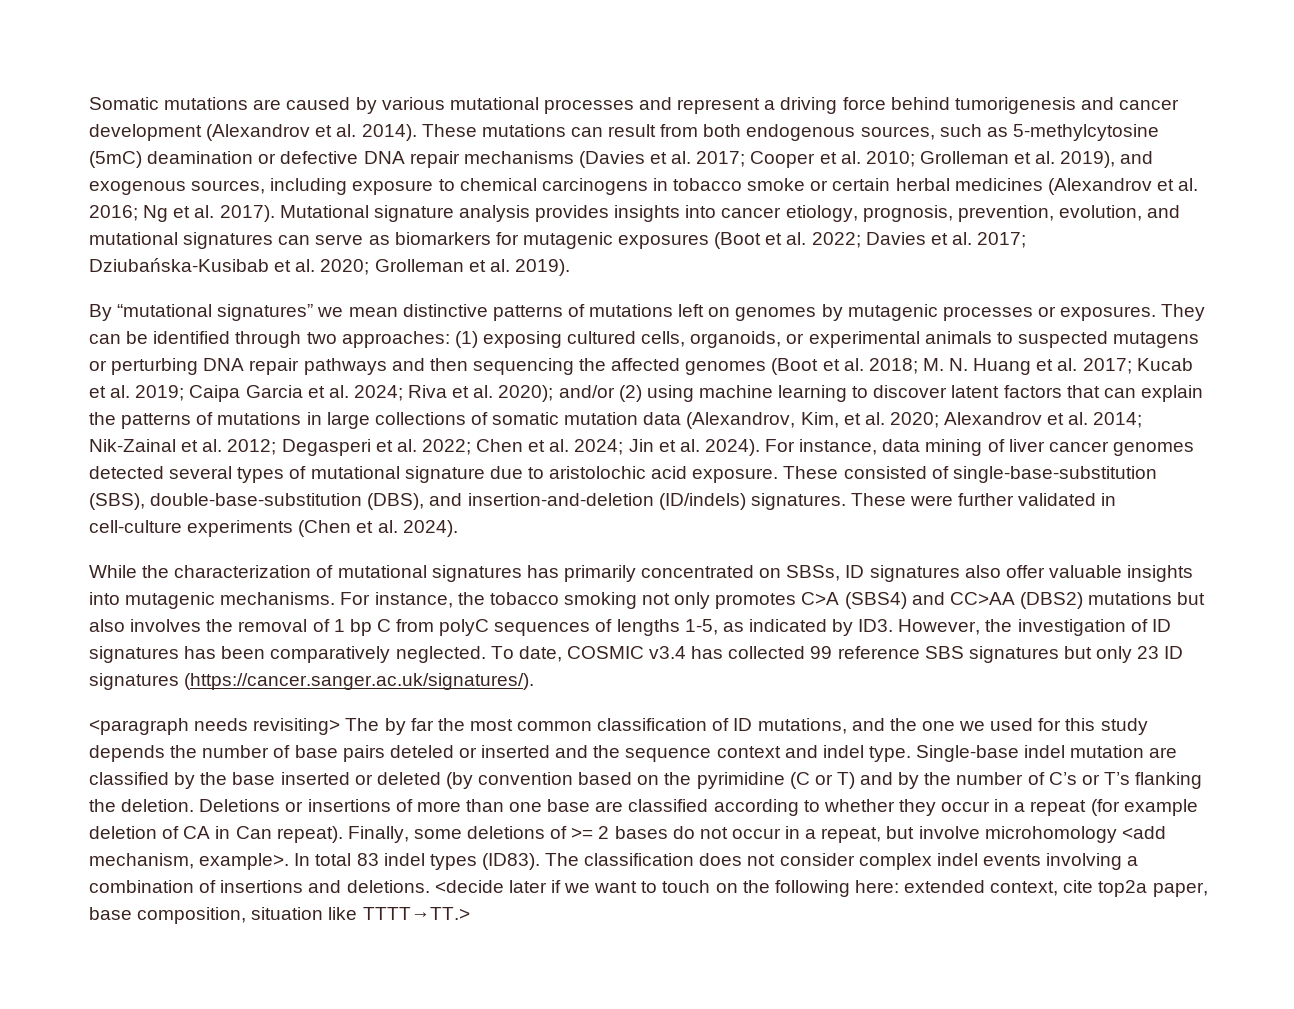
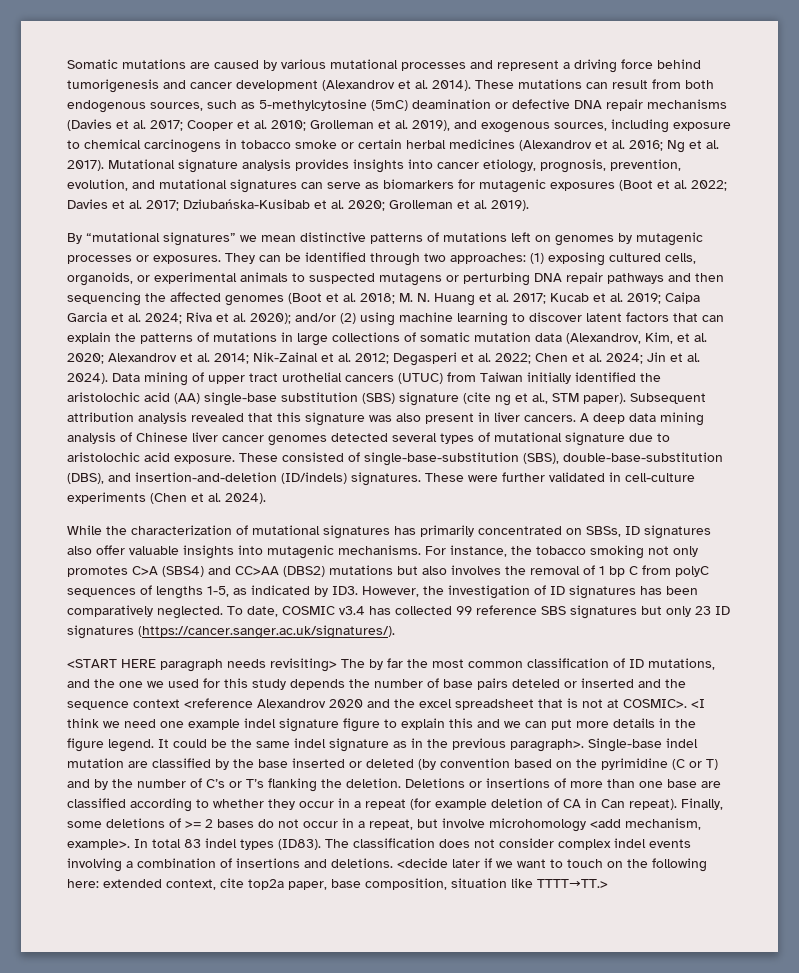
[765,439,1005,456] For instance, data mining of -> [112,372,661,386] [67,392,706,406] [67,412,704,426] [67,432,188,444] Data mining of upper tract urothelial cancers (UTUC) from Taiwan initially identified the aristolochic acid (AA) single-base substitution (SBS) signature (cite ng et al., STM paper). Subsequent attribution analysis revealed that this signature was also present in liver cancers. A deep data mining analysis of Chinese
[89,718,189,735] <paragraph -> [67,659,223,672] <START HERE paragraph
[784,745,911,762] and indel type. -> [184,698,705,710] [67,718,696,732] [67,738,584,752] <reference Alexandrov 2020 and the excel spreadsheet that is not at COSMIC>. <I think we need one example indel signature figure to explain this and we can put more details in the figure legend. It could be the same indel signature as in the previous paragraph>.

